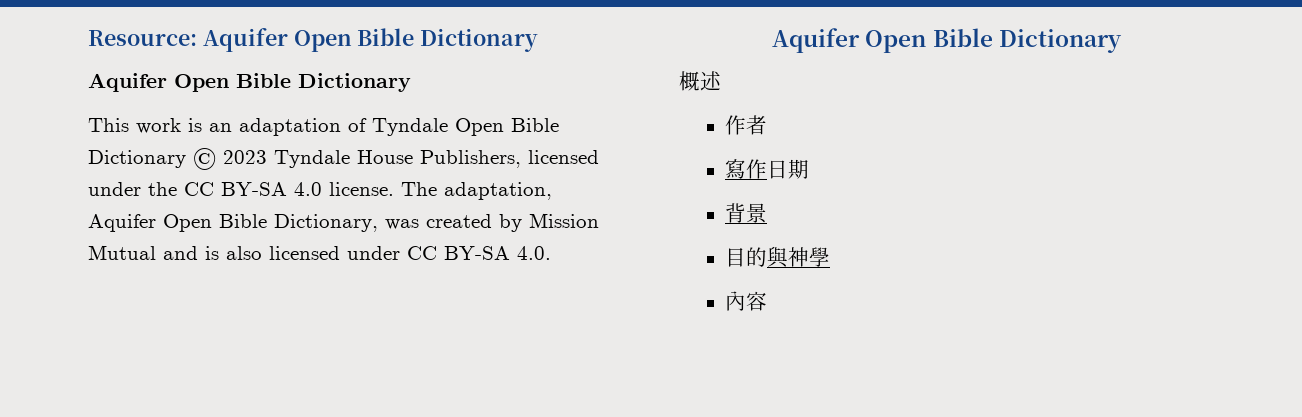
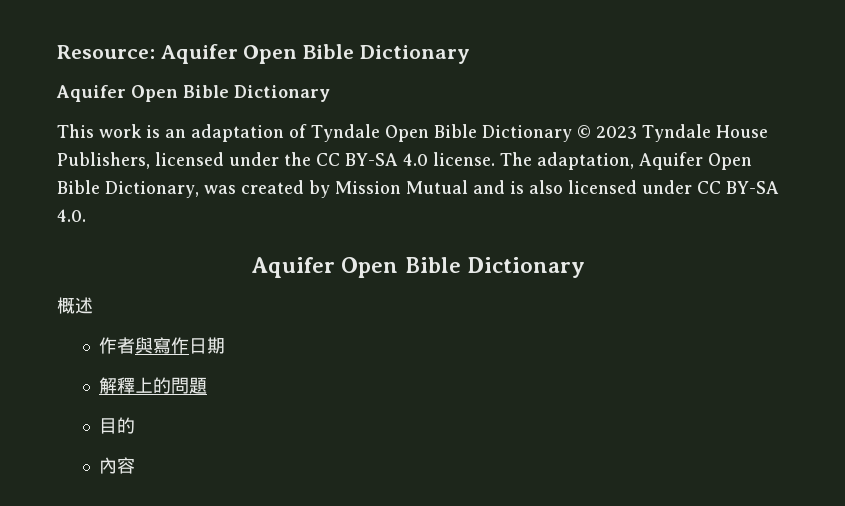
(768, 125) // -> [135,337,154,354] 與
[725,203,768,223] 背景 -> [99,377,208,394] 解釋上的問題
[767,246,831,268] 與神學 -> (136, 425) none

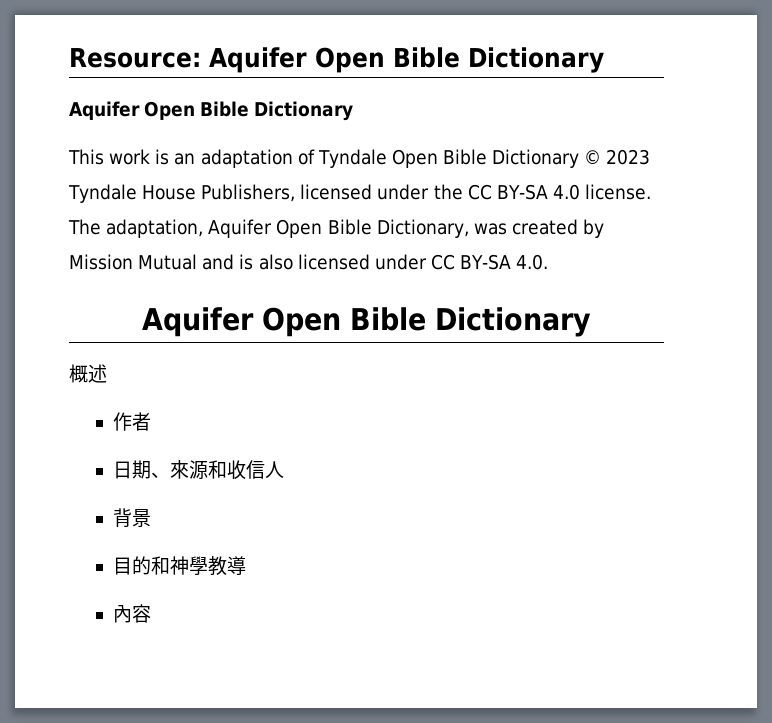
[135,337,190,354] 與寫作 -> (151, 421) //
[99,377,208,394] // 解釋上的問題 -> [150,460,284,480] [112,508,151,527] 、來源和收信人 // 背景
(136, 425) none -> [150,556,246,576] 和神學教導

